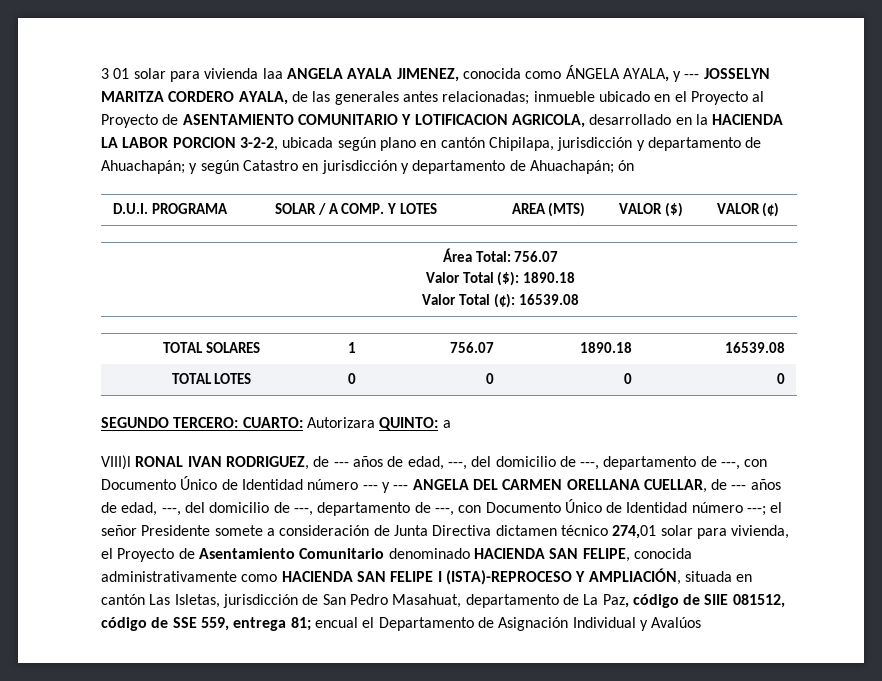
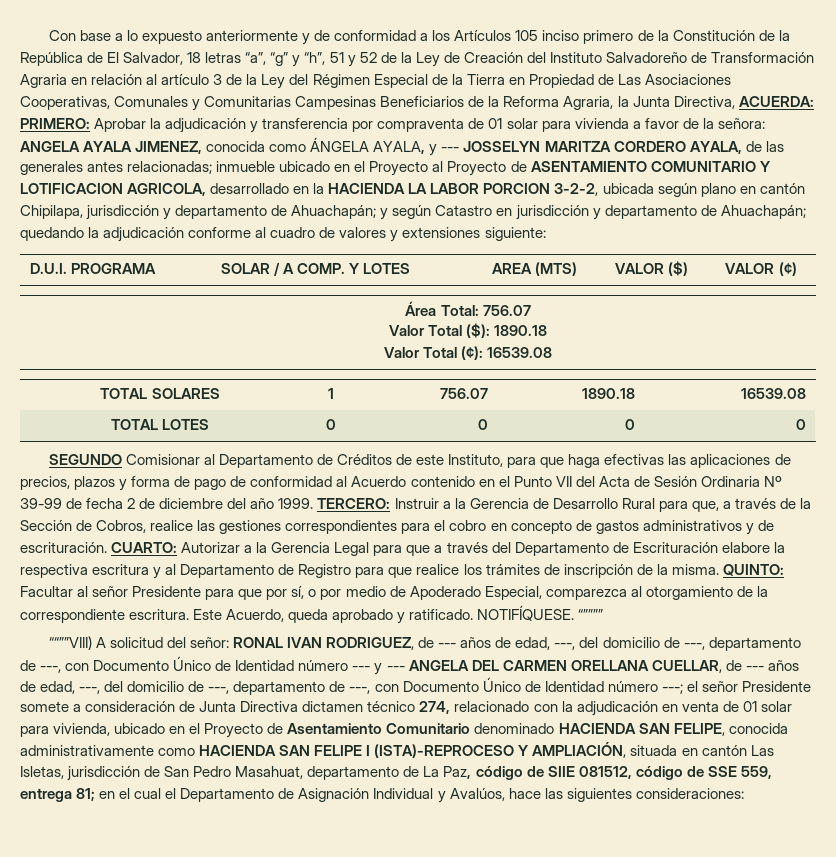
[101,68,283,82] 3 01 solar para vivienda laa -> [48,30,790,45] [20,52,815,67] [20,74,731,89] [20,96,814,111] [20,118,765,133] Con base a lo expuesto anteriormente y de conformidad a los Artículos 105 inciso primero de la Constitución de la República de El Salvador, 18 letras “a”, “g” y “h”, 51 y 52 de la Ley de Creación del Instituto Salvadoreño de Transformación Agraria en relación al artículo 3 de la Ley del Régimen Especial de la Tierra en Propiedad de Las Asociaciones Cooperativas, Comunales y Comunitarias Campesinas Beneficiarios de la Reforma Agraria, la Junta Directiva, ACUERDA: PRIMERO: Aprobar la adjudicación y transferencia por compraventa de 01 solar para vivienda a favor de la señora:
[618,160,635,171] ón -> [20,227,546,242] quedando la adjudicación conforme al cuadro de valores y extensiones siguiente:
[173,417,451,430] [101,455,131,470] TERCERO: CUARTO: Autorizara QUINTO: a // VIII)l -> [125,454,791,468] [20,475,782,491] [20,498,812,512] [20,520,774,535] [20,542,785,556] [20,564,784,579] [20,586,768,600] [20,605,604,624] [48,636,229,650] Comisionar al Departamento de Créditos de este Instituto, para que haga efectivas las aplicaciones de precios, plazos y forma de pago de conformidad al Acuerdo contenido en el Punto VII del Acta de Sesión Ordinaria Nº 39-99 de fecha 2 de diciembre del año 1999. TERCERO: Instruir a la Gerencia de Desarrollo Rural para que, a través de la Sección de Cobros, realice las gestiones correspondientes para el cobro en concepto de gastos administrativos y de escrituración. CUARTO: Autorizar a la Gerencia Legal para que a través del Departamento de Escrituración elabore la respectiva escritura y al Departamento de Registro para que realice los trámites de inscripción de la misma. QUINTO: Facultar al señor Presidente para que por sí, o por medio de Apoderado Especial, comparezca al otorgamiento de la correspondiente escritura. Este Acuerdo, queda aprobado y ratificado. NOTIFÍQUESE. “”””” // ““””VIII) A solicitud del señor:
[612,525,657,539] 274,01 -> [419,701,757,716] 274, relacionado con la adjudicación en venta de 01
(790, 532) none -> [114,723,186,734] ubicado en
[314,617,358,628] encual -> [99,788,162,799] en el cual
[651,617,702,628] Avalúos -> [449,788,744,802] Avalúos, hace las siguientes consideraciones:

